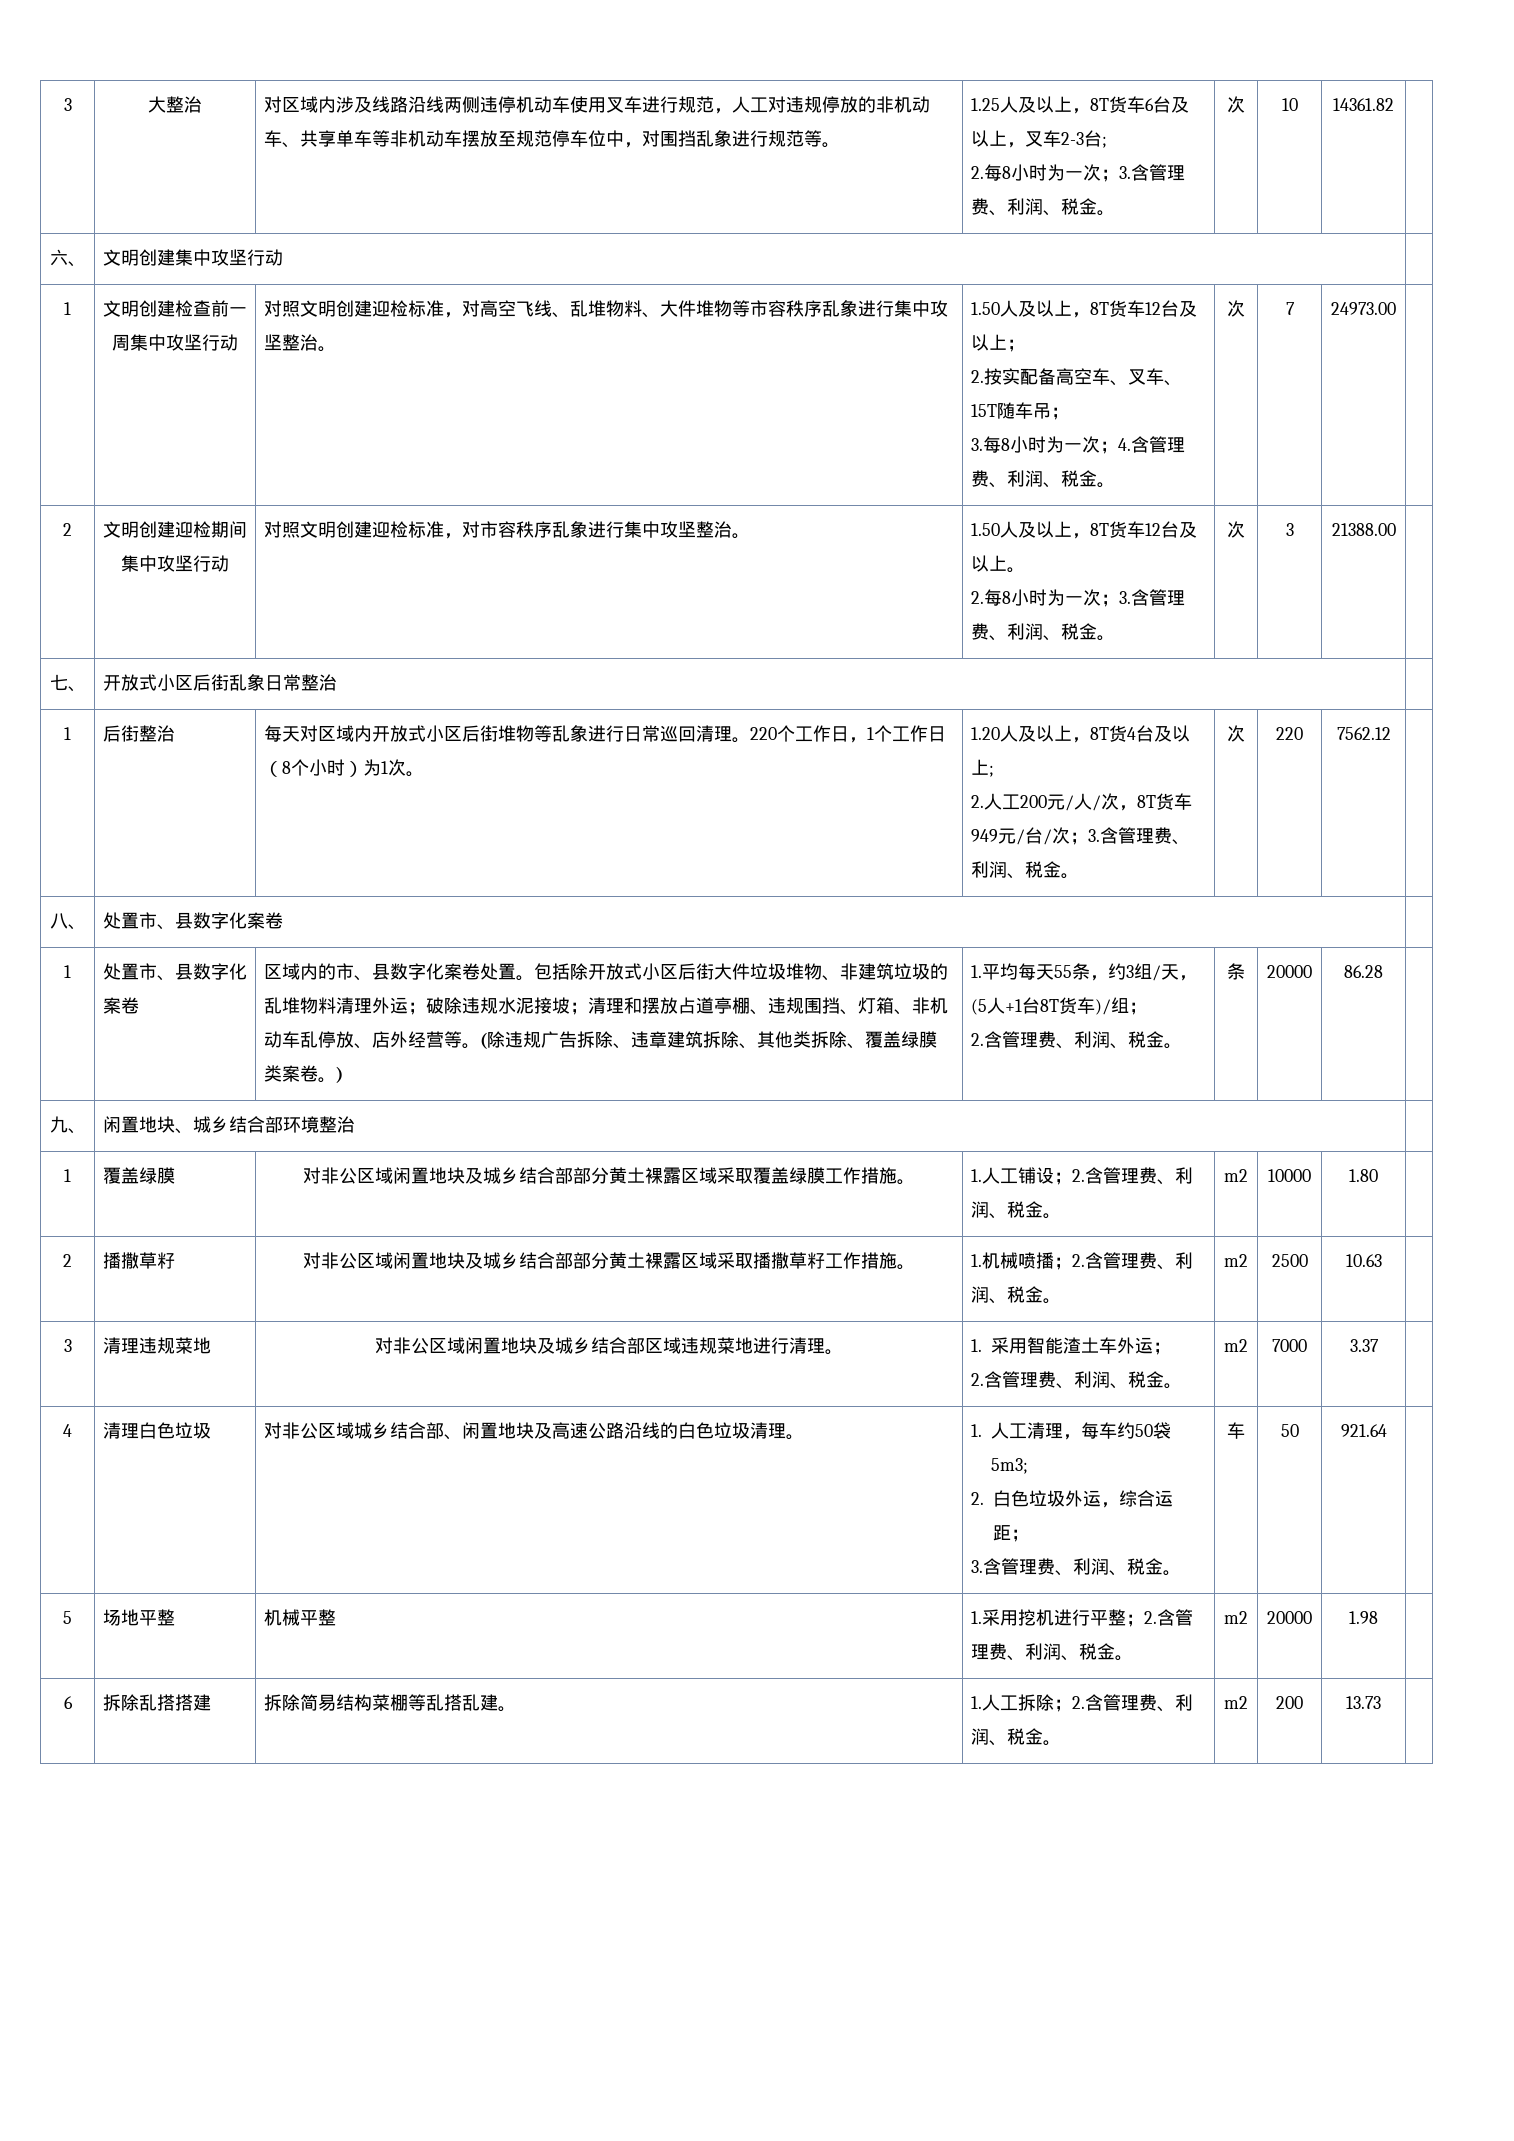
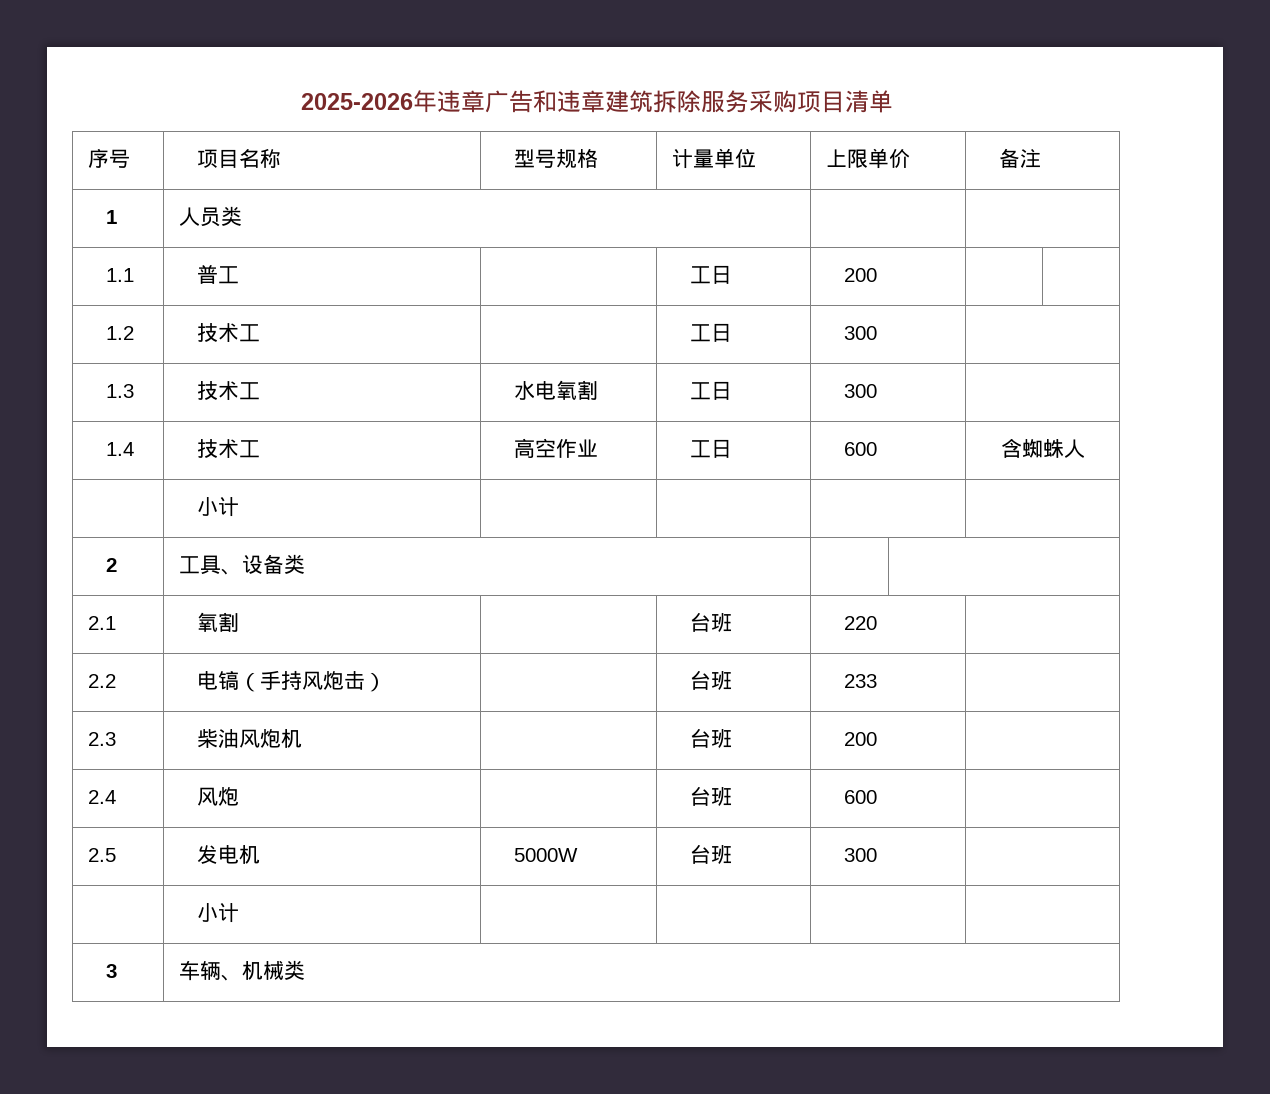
[63,98,72,111] [148,96,202,113] [263,96,930,114] [263,130,840,148] [970,96,1189,114] [970,130,1107,148] [970,164,1185,182] [970,198,1115,216] [1227,96,1245,113] [1281,98,1298,111] [1333,98,1394,111] [49,249,86,267] [102,249,283,266] [64,302,71,315] [103,300,247,317] [112,334,238,351] [263,300,948,318] [263,334,336,352] [970,300,1197,318] [970,334,1025,352] [970,368,1182,386] [970,402,1069,420] [970,436,1185,454] [970,470,1115,488] [1227,300,1245,317] [1285,302,1295,315] [1331,302,1396,315] [63,523,72,536] [103,521,247,538] [121,555,229,572] [263,521,750,539] [970,521,1197,539] [970,555,1025,573] [970,589,1185,607] [970,623,1115,641] [1227,521,1245,538] [1285,523,1294,536] [1331,523,1396,536] [49,674,86,692] [102,674,337,691] [64,727,71,740] [102,725,175,742] [263,725,946,743] [263,759,424,777] [970,725,1190,743] [970,759,994,777] [970,793,1192,811] [970,827,1190,845] [970,861,1079,879] [1227,725,1245,742] [1276,727,1303,740] [1336,727,1391,740] [49,913,86,930] [102,912,283,930] [64,965,71,978] [102,963,247,981] [102,997,139,1014] [263,963,948,981] [263,997,948,1015] [263,1031,937,1049] [263,1065,343,1083] [970,963,1197,981] [970,997,1147,1015] [970,1031,1182,1049] [1227,963,1245,980] [1267,965,1312,978] [1344,965,1383,978] [49,1116,86,1134] [102,1116,355,1134] [64,1169,71,1182] [102,1167,175,1184] [303,1167,915,1185] [970,1167,1193,1185] [970,1201,1061,1219] [1224,1169,1248,1182] [1268,1169,1311,1182] [1349,1169,1378,1182] [63,1254,72,1267] [102,1252,175,1269] [303,1252,915,1270] [970,1252,1193,1270] [970,1286,1061,1304] [1224,1254,1248,1267] [1271,1254,1308,1267] [1345,1254,1382,1267] [63,1339,72,1352] [102,1337,211,1354] [375,1337,843,1355] [970,1337,1171,1355] [970,1371,1182,1389] [1224,1339,1248,1352] [1272,1339,1307,1352] [1349,1339,1379,1352] [63,1424,72,1437] [102,1422,211,1439] [263,1422,804,1440] [970,1422,1171,1440] [990,1458,1028,1474] [970,1490,1173,1508] [992,1525,1029,1542] [970,1558,1181,1576] [1227,1422,1245,1439] [1280,1424,1299,1437] [1340,1424,1387,1437] [63,1611,72,1624] [102,1609,175,1626] [263,1609,336,1626] [970,1609,1193,1627] [970,1643,1133,1661] [1224,1611,1248,1624] [1267,1611,1312,1624] [1349,1611,1378,1624] [63,1696,73,1709] [102,1694,211,1711] [263,1694,516,1712] [970,1694,1193,1712] [970,1728,1061,1746] [1224,1696,1248,1709] [1276,1696,1303,1709] [1346,1696,1381,1709] 3 | 大整治 | 对区域内涉及线路沿线两侧违停机动车使用叉车进行规范，人工对违规停放的非机动车、共享单车等非机动车摆放至规范停车位中，对围挡乱象进行规范等。 | 1.25人及以上，8T货车6台及以上，叉车2-3台; // 2.每8小时为一次；3.含管理费、利润、税金。 | 次 | 10 | 14361.82 | // 六、 | 文明创建集中攻坚行动 | // 1 | 文明创建检查前一周集中攻坚行动 | 对照文明创建迎检标准，对高空飞线、乱堆物料、大件堆物等市容秩序乱象进行集中攻坚整治。 | 1.50人及以上，8T货车12台及以上； // 2.按实配备高空车、叉车、15T随车吊； // 3.每8小时为一次；4.含管理费、利润、税金。 | 次 | 7 | 24973.00 | // 2 | 文明创建迎检期间集中攻坚行动 | 对照文明创建迎检标准，对市容秩序乱象进行集中攻坚整治。 | 1.50人及以上，8T货车12台及以上。 // 2.每8小时为一次；3.含管理费、利润、税金。 | 次 | 3 | 21388.00 | // 七、 | 开放式小区后街乱象日常整治 | // 1 | 后街整治 | 每天对区域内开放式小区后街堆物等乱象进行日常巡回清理。220个工作日，1个工作日（8个小时）为1次。 | 1.20人及以上，8T货4台及以上; // 2.人工200元/人/次，8T货车949元/台/次；3.含管理费、利润、税金。 | 次 | 220 | 7562.12 | // 八、 | 处置市、县数字化案卷 | // 1 | 处置市、县数字化案卷 | 区域内的市、县数字化案卷处置。包括除开放式小区后街大件垃圾堆物、非建筑垃圾的乱堆物料清理外运；破除违规水泥接坡；清理和摆放占道亭棚、违规围挡、灯箱、非机动车乱停放、店外经营等。(除违规广告拆除、违章建筑拆除、其他类拆除、覆盖绿膜类案卷。) | 1.平均每天55条，约3组/天，(5人+1台8T货车)/组； // 2.含管理费、利润、税金。 | 条 | 20000 | 86.28 | // 九、 | 闲置地块、城乡结合部环境整治 | // 1 | 覆盖绿膜 | 对非公区域闲置地块及城乡结合部部分黄土裸露区域采取覆盖绿膜工作措施。 | 1.人工铺设；2.含管理费、利润、税金。 | m2 | 10000 | 1.80 | // 2 | 播撒草籽 | 对非公区域闲置地块及城乡结合部部分黄土裸露区域采取播撒草籽工作措施。 | 1.机械喷播；2.含管理费、利润、税金。 | m2 | 2500 | 10.63 | // 3 | 清理违规菜地 | 对非公区域闲置地块及城乡结合部区域违规菜地进行清理。 | 1.采用智能渣土车外运； // 2.含管理费、利润、税金。 | m2 | 7000 | 3.37 | // 4 | 清理白色垃圾 | 对非公区域城乡结合部、闲置地块及高速公路沿线的白色垃圾清理。 | 1.人工清理，每车约50袋5m3; // 2.白色垃圾外运，综合运距； // 3.含管理费、利润、税金。 | 车 | 50 | 921.64 | // 5 | 场地平整 | 机械平整 | 1.采用挖机进行平整；2.含管理费、利润、税金。 | m2 | 20000 | 1.98 | // 6 | 拆除乱搭搭建 | 拆除简易结构菜棚等乱搭乱建。 | 1.人工拆除；2.含管理费、利润、税金。 | m2 | 200 | 13.73 | -> [300,90,893,113] [87,148,130,168] [196,148,281,168] [513,148,598,168] [671,148,756,169] [825,148,910,169] [998,148,1041,168] [105,210,117,224] [178,206,242,227] [105,268,134,282] [196,265,239,284] [689,265,732,284] [843,268,877,282] [105,326,134,340] [196,323,260,342] [689,323,732,342] [843,326,877,340] [105,384,134,398] [196,381,260,400] [513,380,598,400] [689,381,732,400] [843,384,877,398] [105,442,134,456] [196,439,260,458] [513,438,598,458] [689,439,732,458] [843,442,877,456] [1000,438,1085,458] [196,497,239,517] [105,558,117,572] [178,554,305,575] [87,616,116,630] [196,612,239,632] [689,612,732,632] [843,616,877,630] [87,674,116,688] [196,670,386,692] [689,670,732,690] [843,674,877,688] [87,732,116,746] [196,728,302,748] [689,728,732,748] [843,732,877,746] [87,790,116,804] [196,786,239,806] [689,786,732,806] [843,790,877,804] [87,848,116,862] [196,845,260,864] [513,848,578,862] [689,844,732,864] [843,848,877,862] [196,903,239,923] [105,964,117,978] [178,960,305,981] 2025-2026年违章广告和违章建筑拆除服务采购项目清单 // 序号 | 项目名称 | 型号规格 | 计量单位 | 上限单价 | 备注 // 1 | 人员类 | | // 1.1 | 普工 | | 工日 | 200 | | // 1.2 | 技术工 | | 工日 | 300 | // 1.3 | 技术工 | 水电氧割 | 工日 | 300 | // 1.4 | 技术工 | 高空作业 | 工日 | 600 | 含蜘蛛人 // | 小计 | | | | // 2 | 工具、设备类 | | // 2.1 | 氧割 | | 台班 | 220 | // 2.2 | 电镐（手持风炮击） | | 台班 | 233 | // 2.3 | 柴油风炮机 | | 台班 | 200 | // 2.4 | 风炮 | | 台班 | 600 | // 2.5 | 发电机 | 5000W | 台班 | 300 | // | 小计 | | | | // 3 | 车辆、机械类

